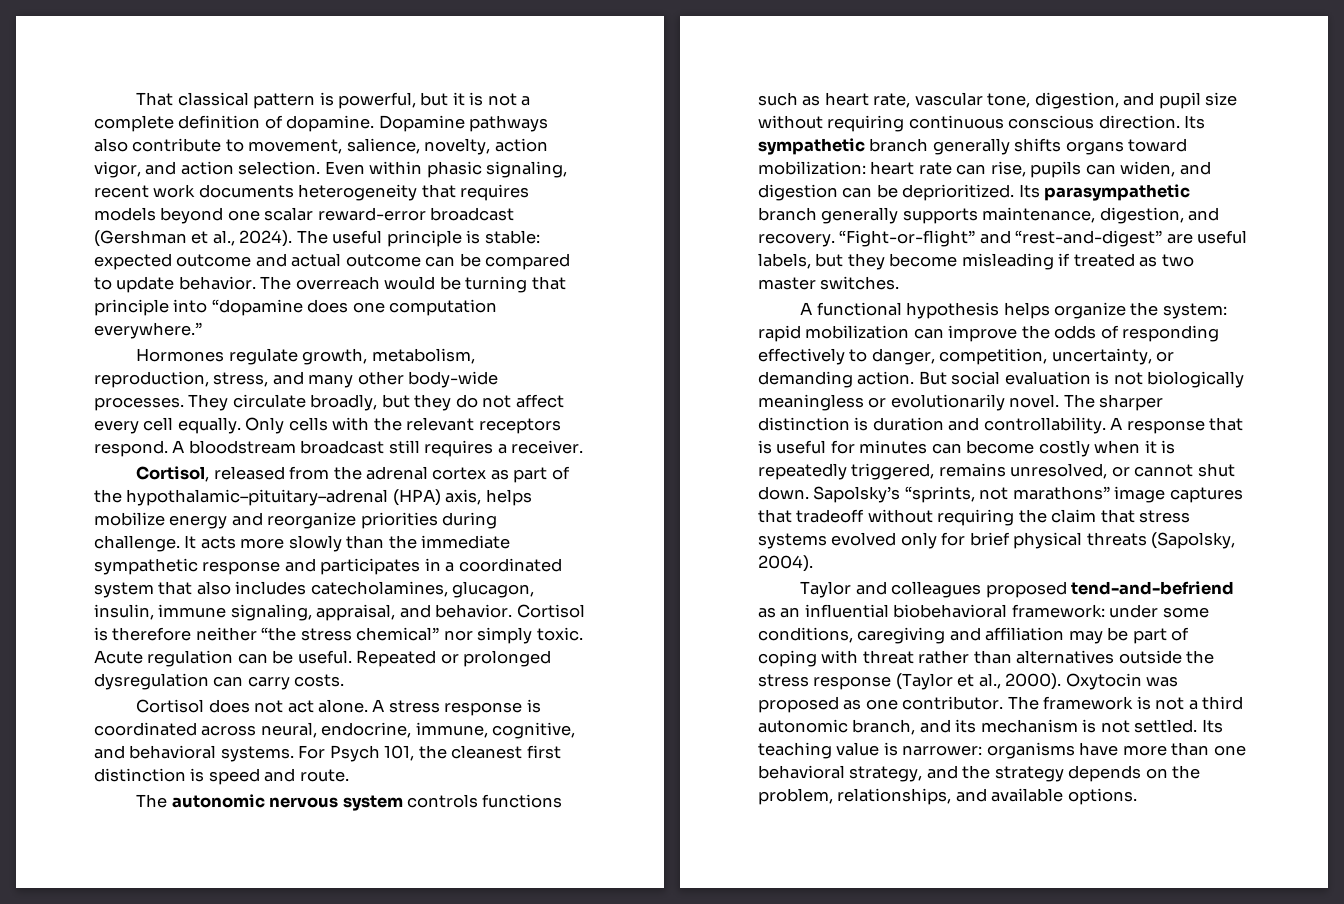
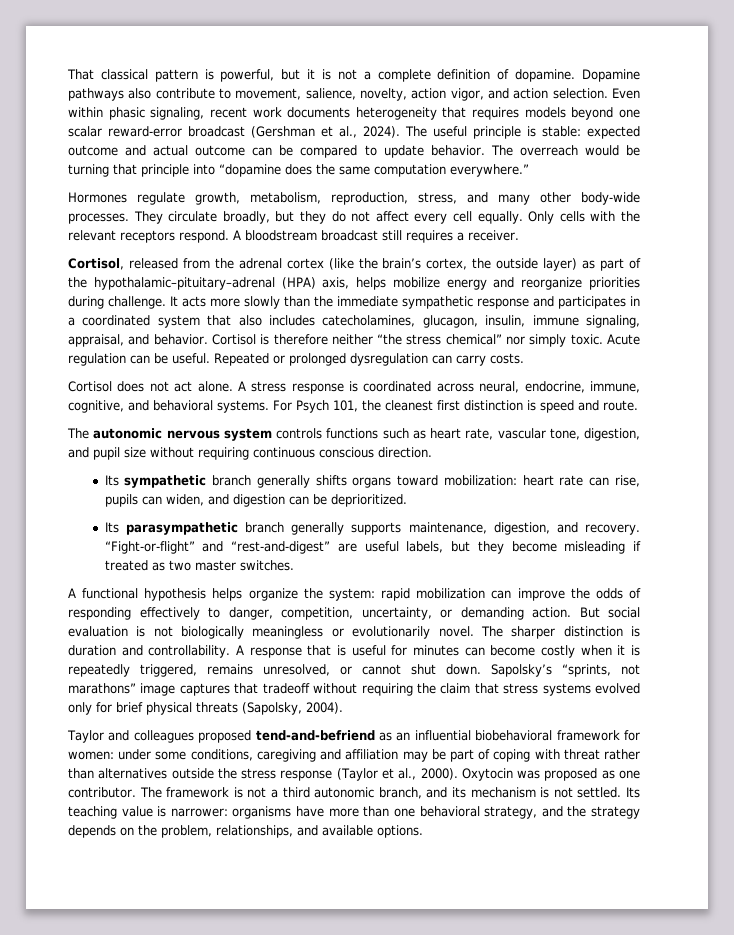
[352,302,385,313] one -> [316,164,370,175] the same
(487, 473) none -> [328,258,578,271] (like the brain’s cortex, the outside layer)
(1180, 122) none -> (432, 452) //
(1015, 192) none -> (407, 500) //
[1011,604,1105,618] framework: -> [556,730,640,741] [68,751,114,760] framework for women:

